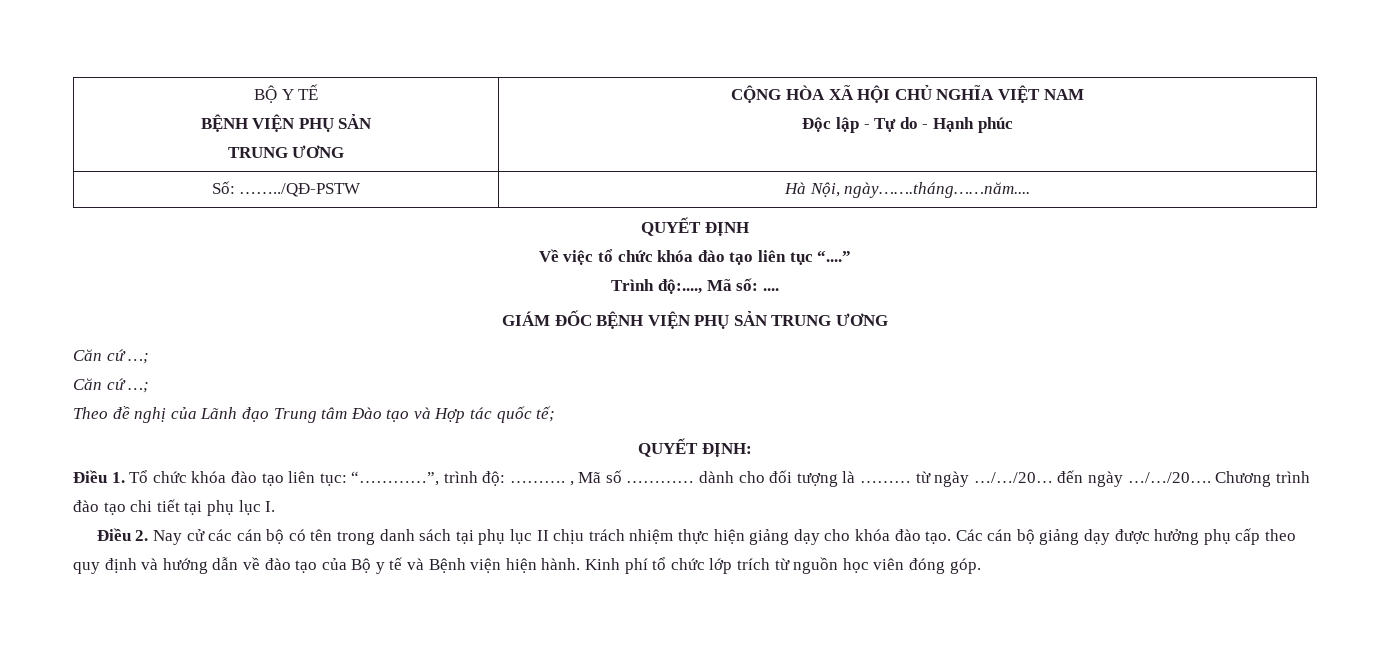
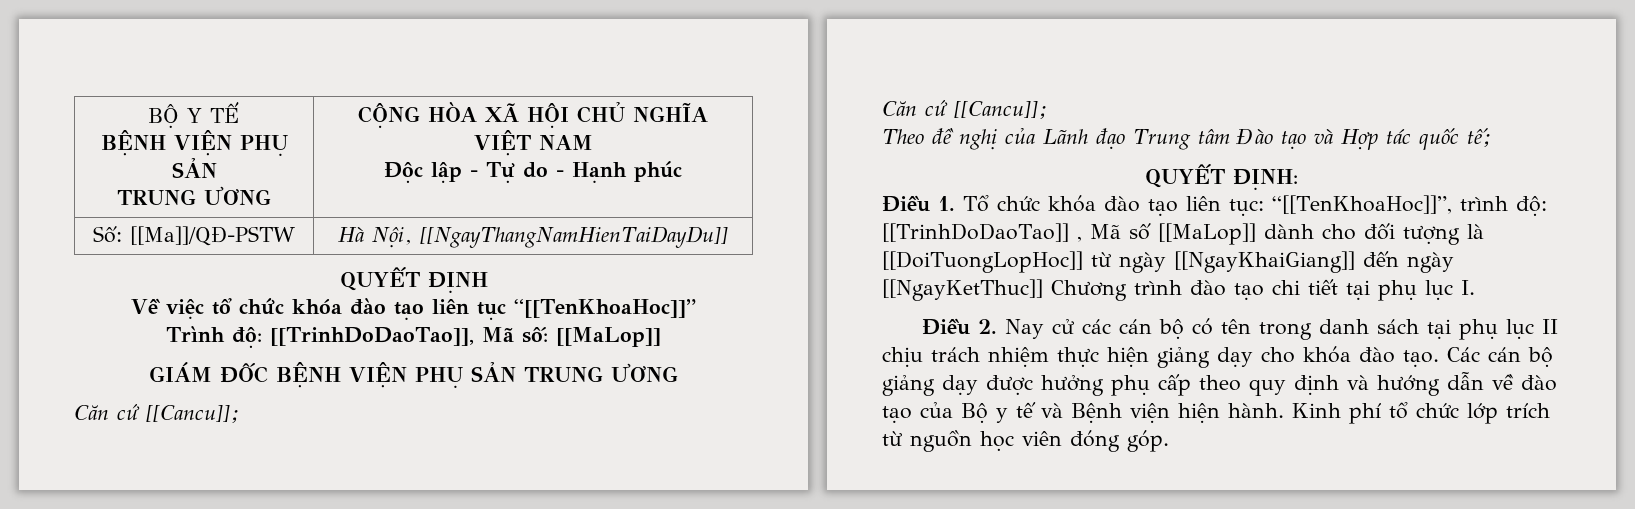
[239,183,362,197] ……../QĐ-PSTW -> [130,226,295,246] [[Ma]]/QĐ-PSTW
[844,182,1031,198] ngày…….tháng……năm.... -> [420,226,729,248] [[NgayThangNamHienTaiDayDu]]
[817,250,852,262] “....” -> [514,299,697,318] “[[TenKhoaHoc]]”
[657,279,702,294] độ:...., -> [232,327,475,348] độ: [[TrinhDoDaoTao]],
[762,288,779,291] .... -> [555,327,661,347] [[MaLop]]
[128,353,150,364] [73,378,150,393] …; // Căn cứ …; -> [146,404,240,423] [882,100,1048,119] [[Cancu]]; // Căn cứ [[Cancu]];
[351,471,440,486] “…………”, -> [1272,195,1452,214] “[[TenKhoaHoc]]”,
[510,481,566,483] ………. -> [882,223,1069,242] [[TrinhDoDaoTao]]
[626,481,695,483] ………… -> [1157,223,1256,245] [[MaLop]]
[859,481,911,483] ……… -> [882,251,1083,273] [[DoiTuongLopHoc]]
[973,472,1053,483] …/…/20… -> [1173,251,1355,273] [[NgayKhaiGiang]]
[1127,472,1211,483] …/…/20…. -> [882,279,1043,301] [[NgayKetThuc]]

